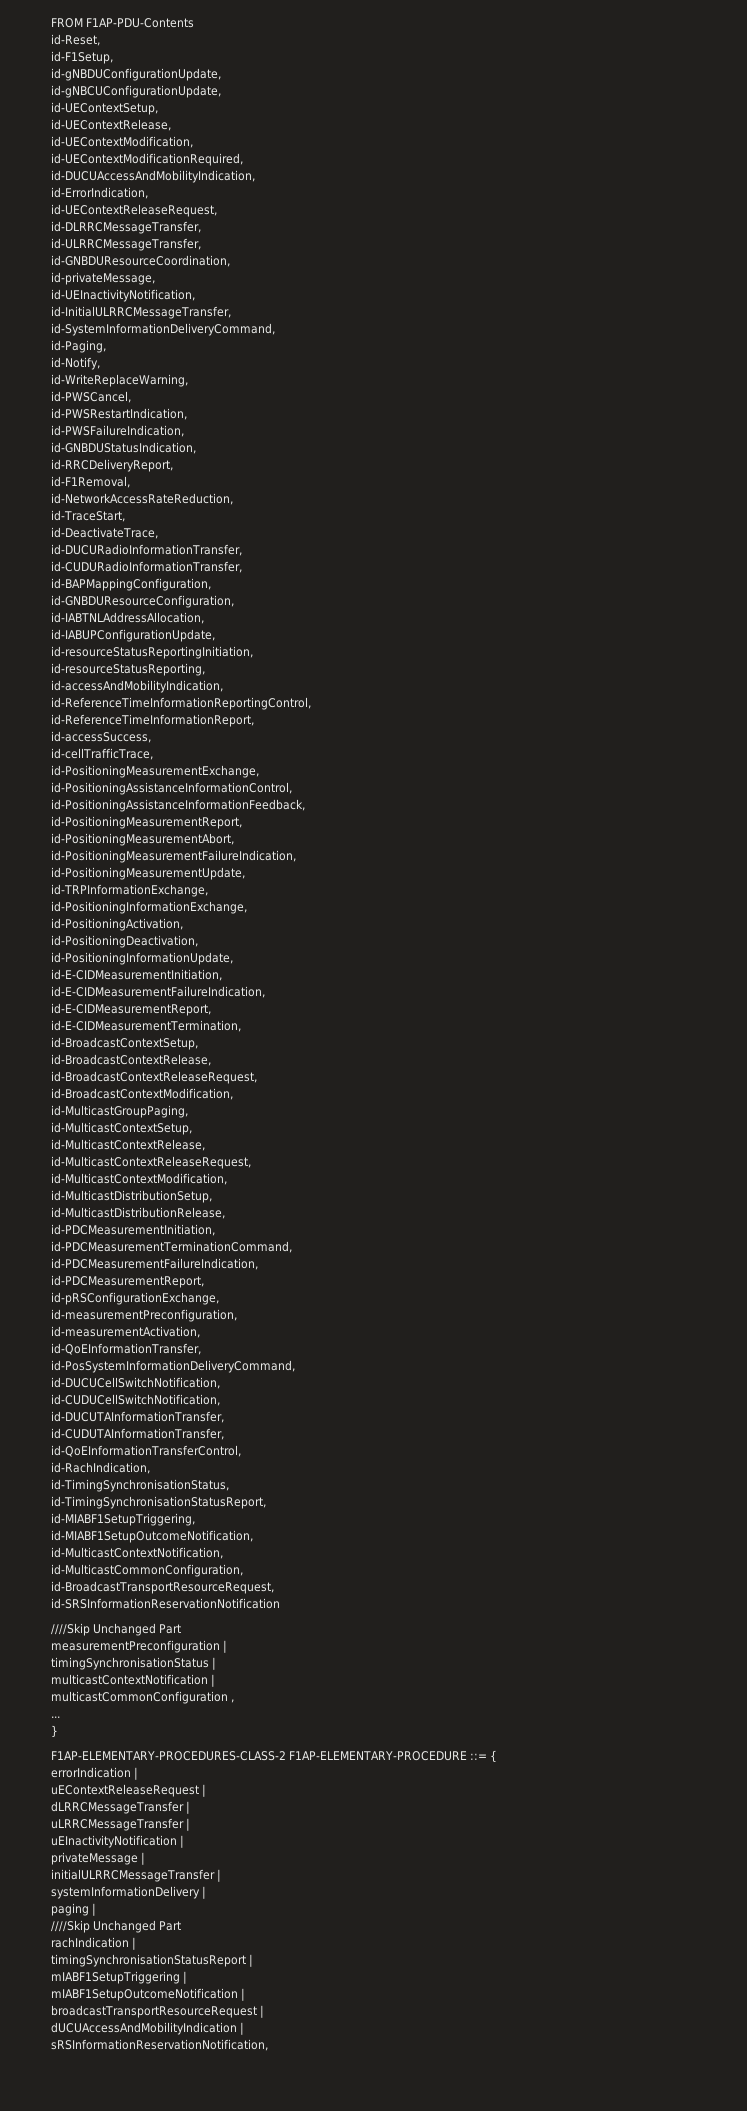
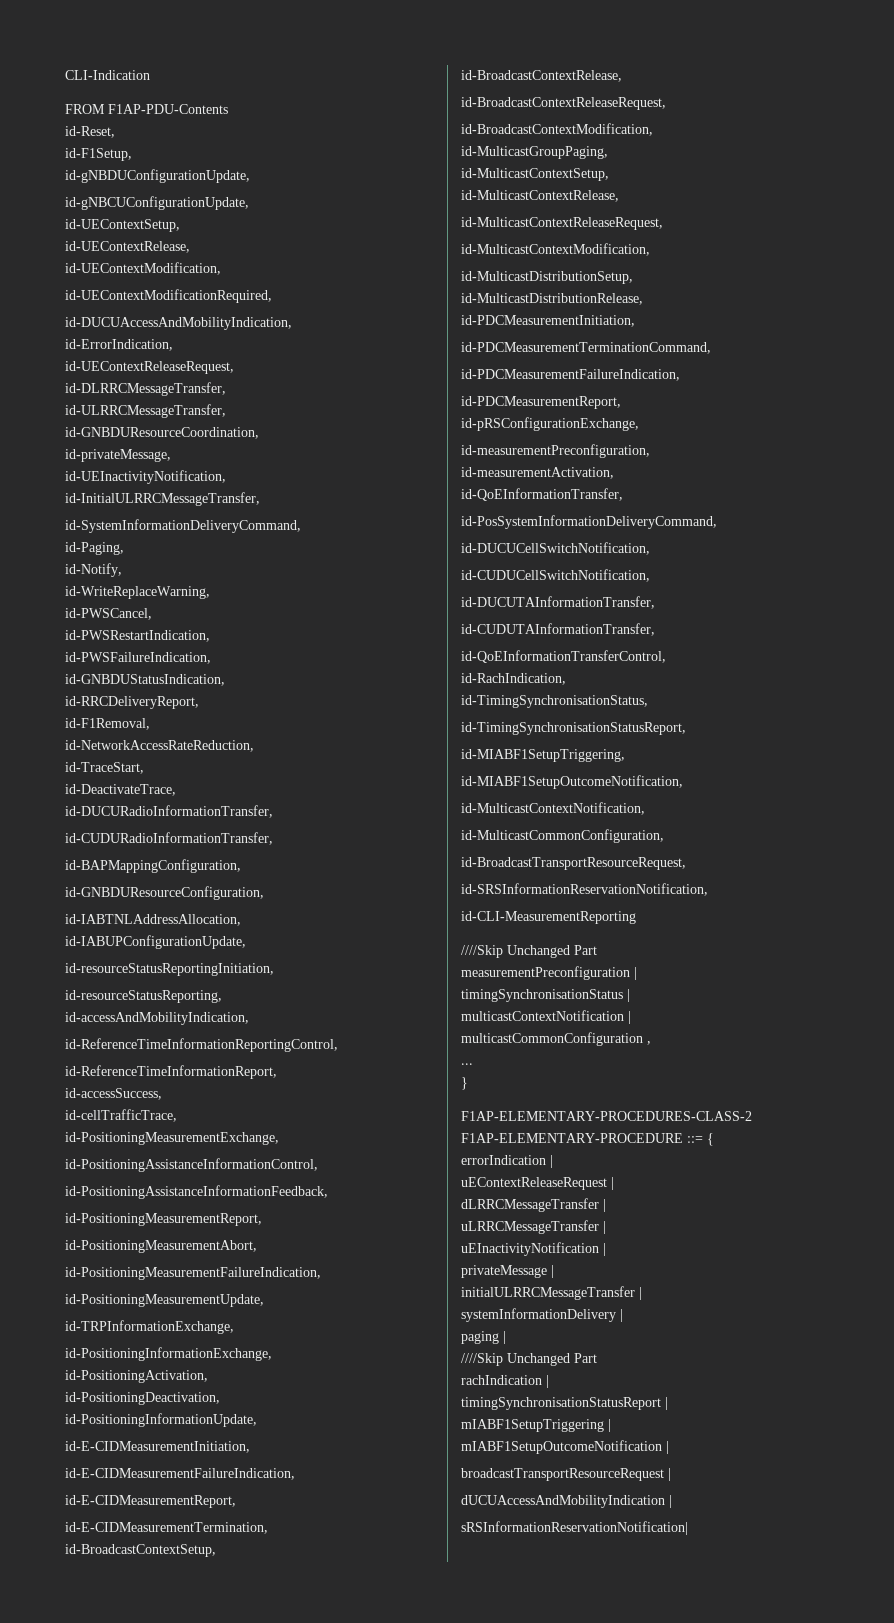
(51, 23) none -> [65,70,150,80] CLI-Indication //
[51,1598,280,1609] id-SRSInformationReservationNotification -> [461,883,708,896] [461,911,636,924] id-SRSInformationReservationNotification, // id-CLI-MeasurementReporting
[51,2039,268,2051] sRSInformationReservationNotification, -> [461,1521,688,1535] sRSInformationReservationNotification|

